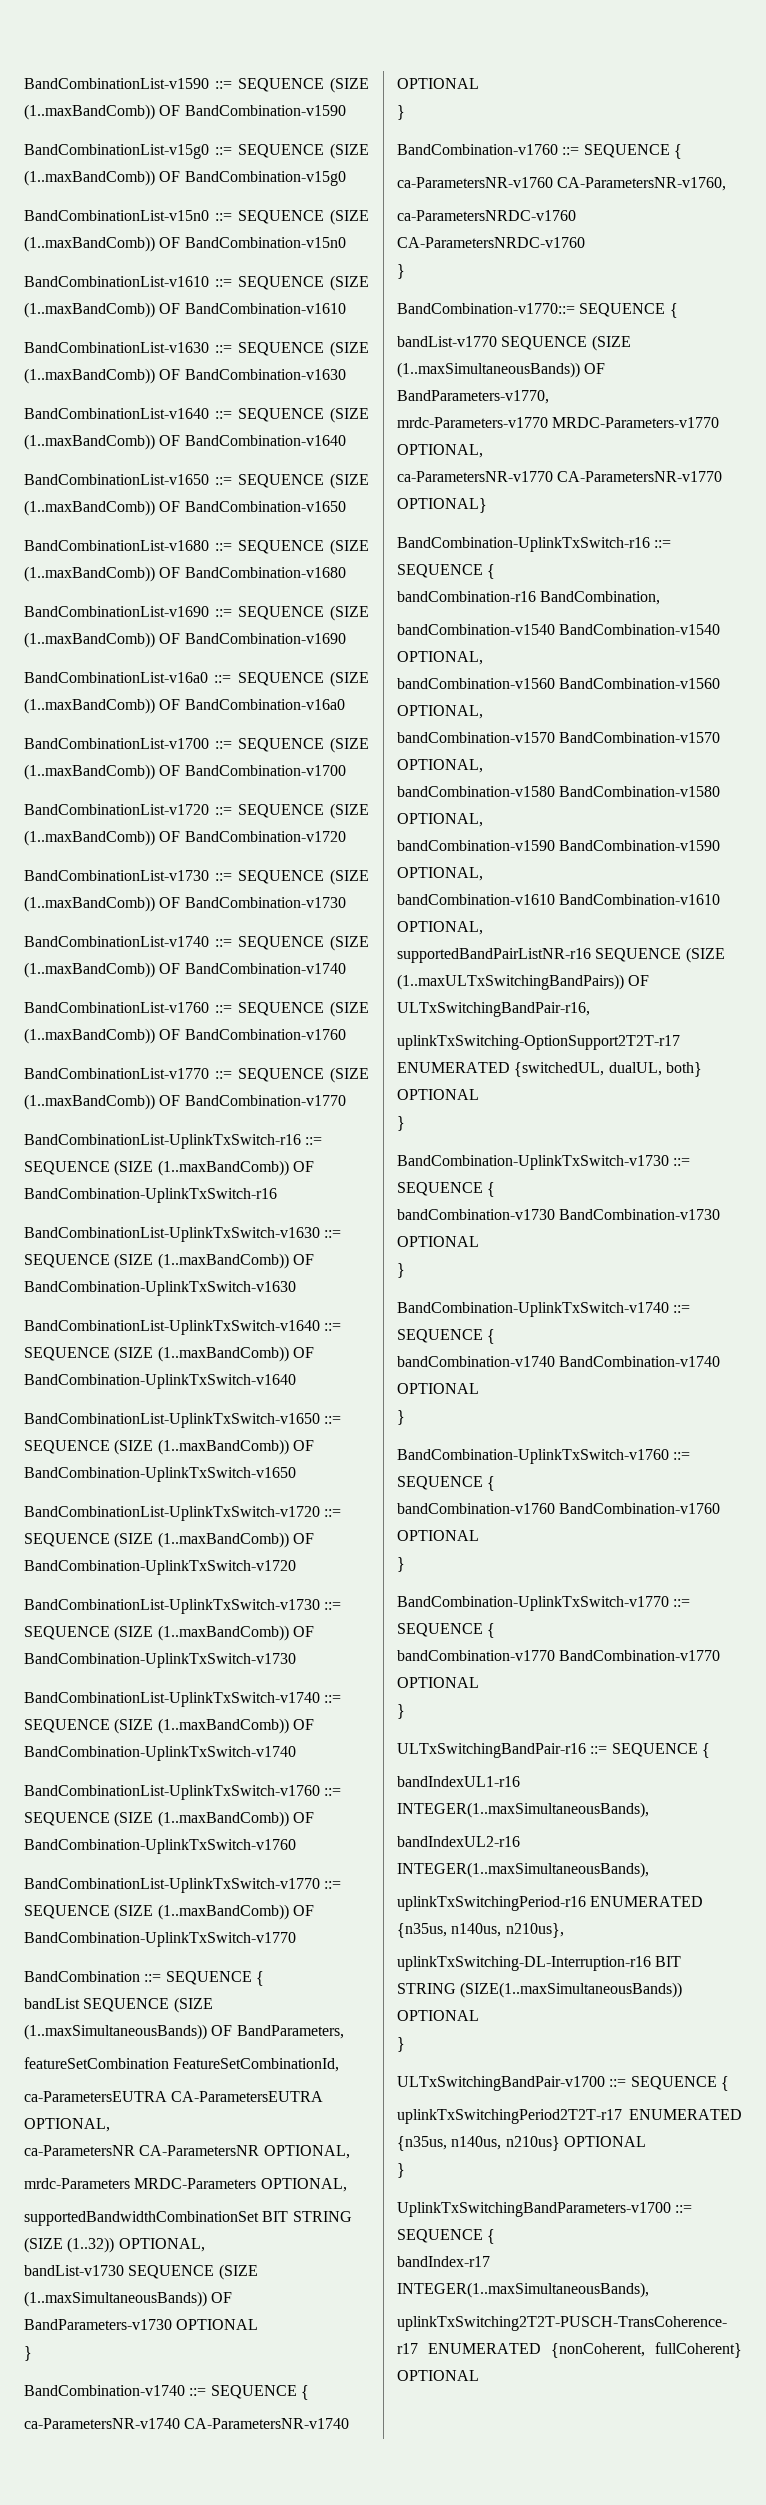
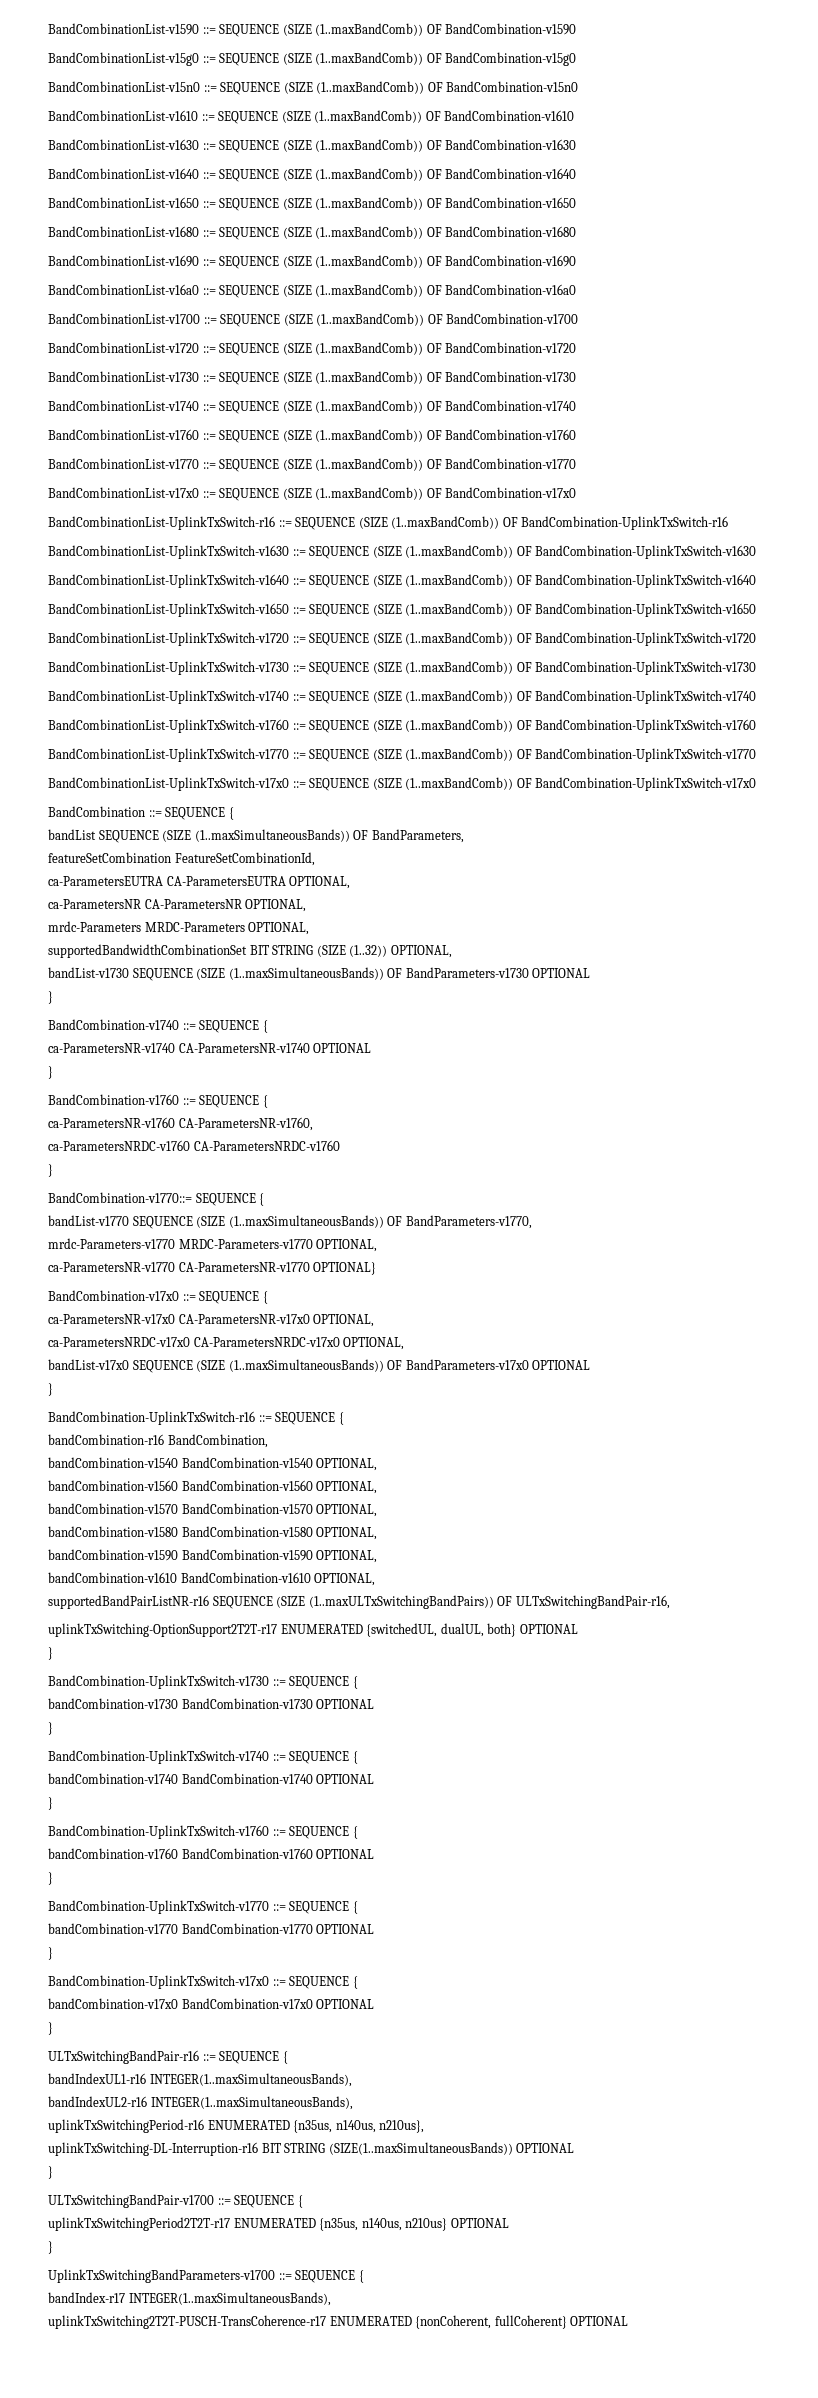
(346, 1100) none -> [48,487,577,501] // BandCombinationList-v17x0 ::= SEQUENCE (SIZE (1..maxBandComb)) OF BandCombination-v17x0
(296, 1939) none -> [48,777,757,791] // BandCombinationList-UplinkTxSwitch-v17x0 ::= SEQUENCE (SIZE (1..maxBandComb)) OF BandCombination-UplinkTxSwitch-v17x0
(487, 505) none -> [48,1290,268,1304] [48,1314,375,1327] [48,1337,405,1350] [48,1359,591,1373] [48,1383,53,1396] // BandCombination-v17x0 ::= SEQUENCE { // ca-ParametersNR-v17x0 CA-ParametersNR-v17x0 OPTIONAL, // ca-ParametersNRDC-v17x0 CA-ParametersNRDC-v17x0 OPTIONAL, // bandList-v17x0 SEQUENCE (SIZE (1..maxSimultaneousBands)) OF BandParameters-v17x0 OPTIONAL // }
(405, 1711) none -> [48,1975,358,1989] [48,1998,375,2009] [48,2022,53,2035] // BandCombination-UplinkTxSwitch-v17x0 ::= SEQUENCE { // bandCombination-v17x0 BandCombination-v17x0 OPTIONAL // }

